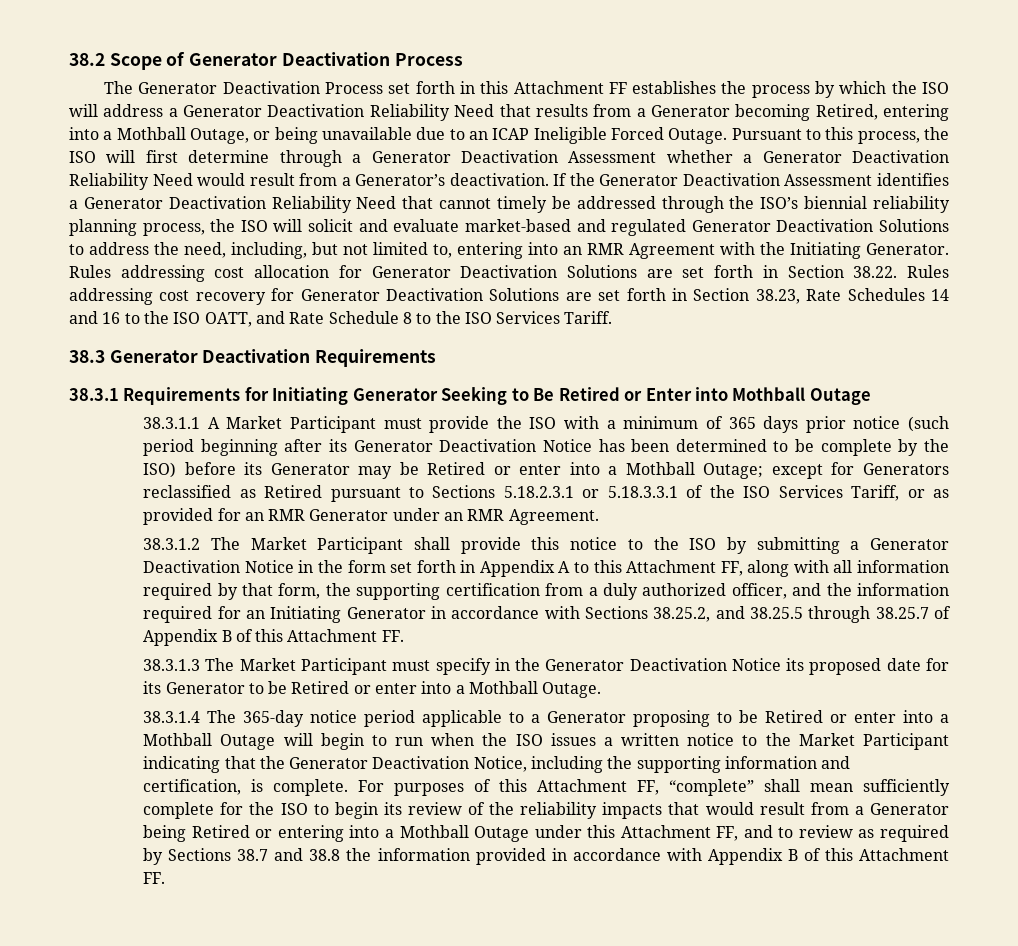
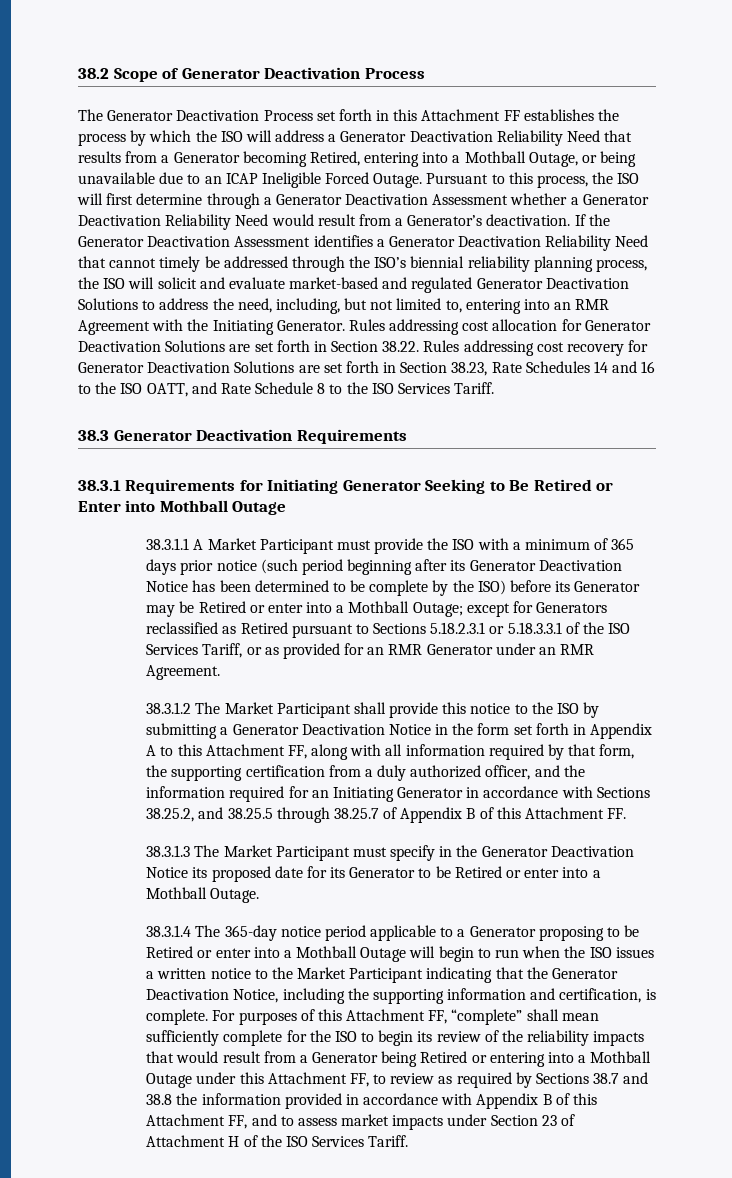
[743,825,773,838] and -> (369, 1080) none
[143,872,166,884] FF. -> [228,1114,576,1130] [146,1135,409,1147] FF, and to assess market impacts under Section 23 of Attachment H of the ISO Services Tariff.

